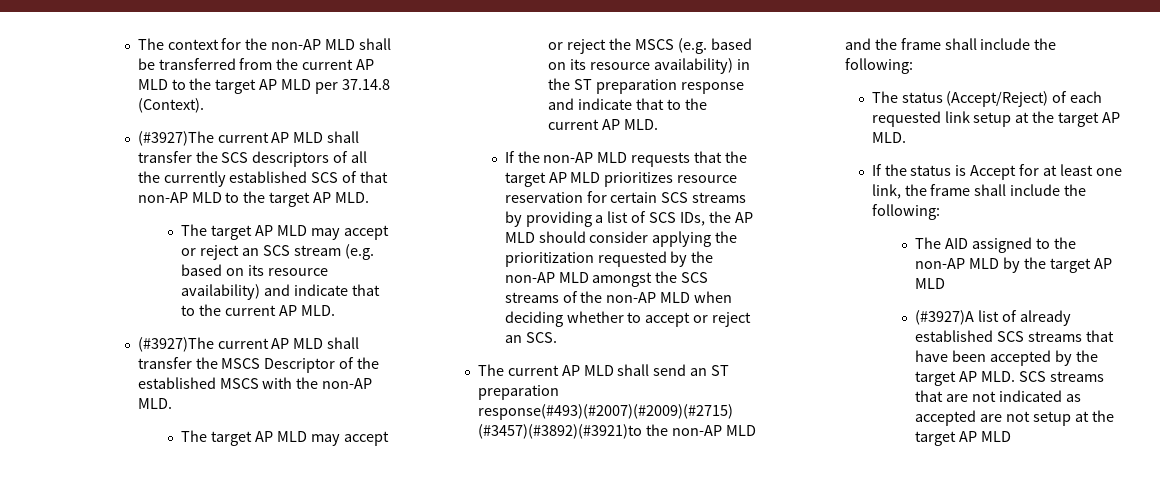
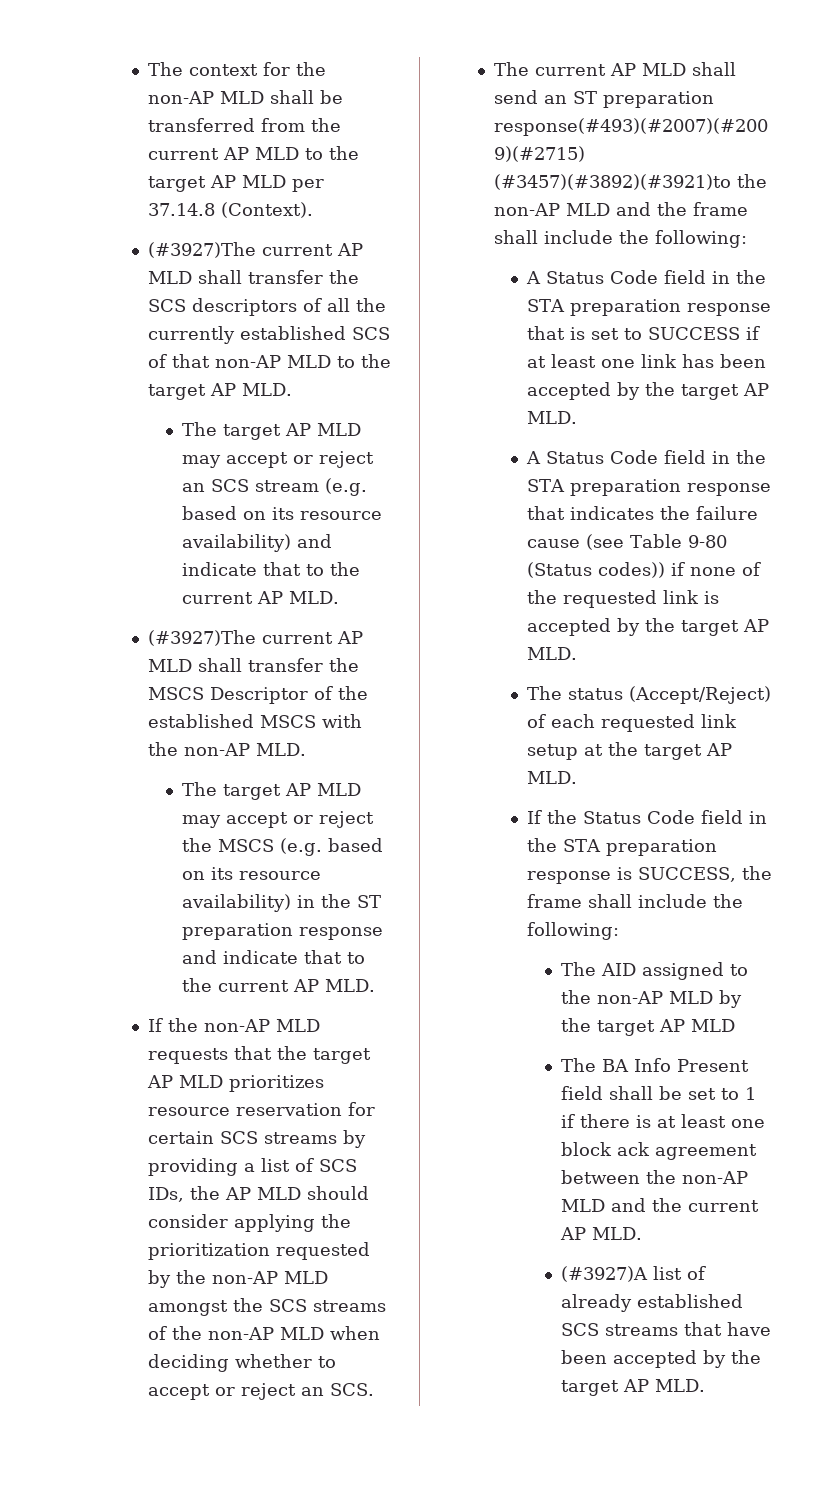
(913, 66) none -> [525,270,766,284] [526,299,771,316] [526,326,760,340] [526,354,766,368] [526,382,769,400] [526,411,577,424] [525,450,766,464] [526,479,771,496] [526,506,758,520] [526,534,727,550] [526,562,761,578] [526,590,719,608] [526,618,769,636] [526,647,577,660] // A Status Code field in the STA preparation response that is set to SUCCESS if at least one link has been accepted by the target AP MLD. // A Status Code field in the STA preparation response that indicates the failure cause (see Table 9-80 (Status codes)) if none of the requested link is accepted by the target AP MLD.
[910,164,1122,180] [871,184,901,199] status is Accept for at least one link, -> [582,810,767,824] [526,838,717,856] [526,867,736,884] Status Code field in the STA preparation response is SUCCESS,
(946, 283) none -> [561,1058,750,1072] [561,1086,757,1100] [561,1114,766,1128] [561,1142,758,1160] [561,1170,749,1184] [561,1198,760,1212] [560,1227,643,1240] // The BA Info Present field shall be set to 1 if there is at least one block ack agreement between the non-AP MLD and the current AP MLD.
[1019,371,1105,382] [915,390,1082,402] [915,410,1115,426] [915,431,1012,446] SCS streams that are not indicated as accepted are not setup at the target AP MLD -> (706, 1385) none

